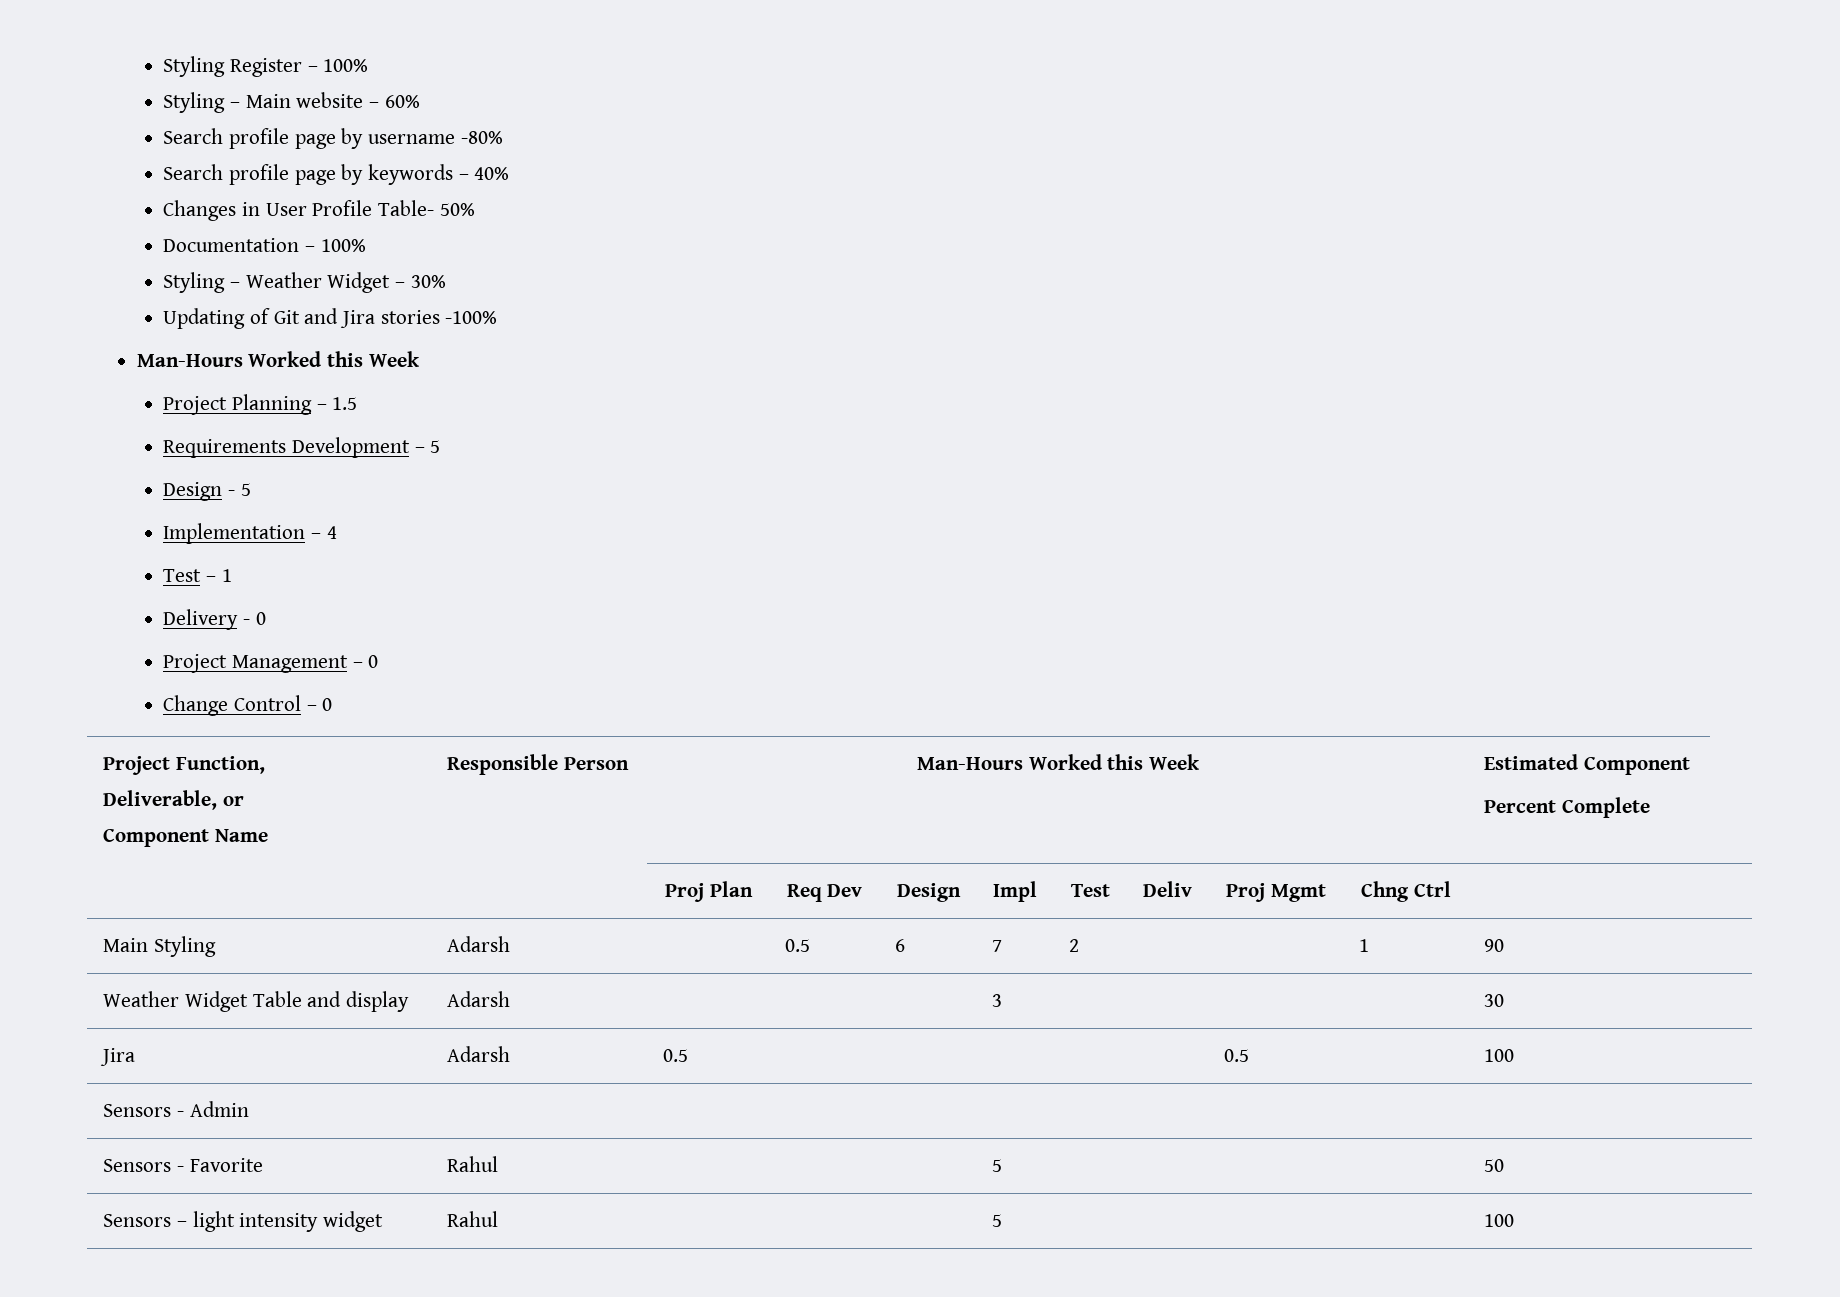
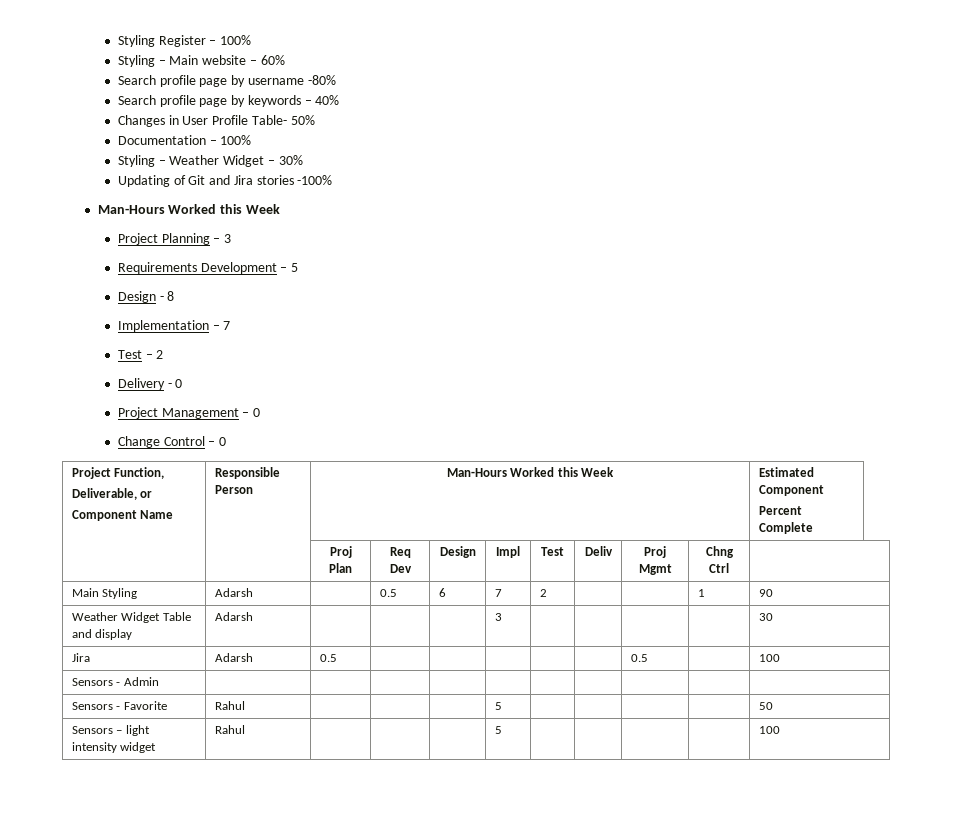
[332,397,358,410] 1.5 -> [224,234,232,243] 3
[240,483,251,496] 5 -> [167,291,175,301] 8
[326,526,337,539] 4 -> [223,321,231,330] 7
[221,569,232,582] 1 -> [156,350,164,359] 2

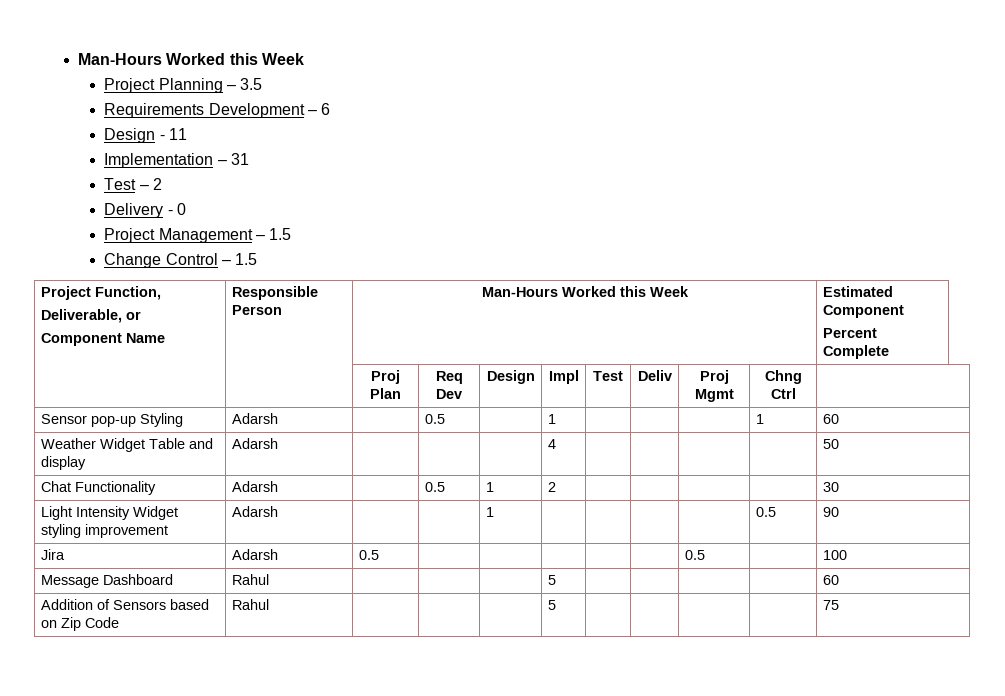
[117,35,252,47] [117,55,285,67] [117,75,336,87] [117,95,340,107] [117,115,315,127] [117,135,252,145] [117,155,303,167] [117,175,333,187] Styling Register – 100% // Styling – Main website – 60% // Search profile page by username -80% // Search profile page by keywords – 40% // Changes in User Profile Table- 50% // Documentation – 100% // Styling – Weather Widget – 30% // Updating of Git and Jira stories -100% // -> (78, 59) none
[224,234,232,243] 3 -> [240,78,263,90] 3.5
[291,263,299,272] 5 -> [321,103,331,115] 6
[167,291,175,301] 8 -> [169,128,188,140] 11
[223,321,231,330] 7 -> [231,153,250,165] 31
[253,408,261,417] 0 -> [269,228,292,240] 1.5
[219,437,227,446] 0 -> [235,253,258,265] 1.5
[71,588,99,597] Main -> [40,414,136,427] Sensor pop-up
[438,588,446,597] [494,589,502,597] [539,589,547,597] [697,589,705,597] [758,589,773,597] 6 | 7 | 2 | | | 1 | 90 -> [547,414,556,424] [755,414,764,424] [822,414,839,424] | 1 | | | | 1 | 60
[494,613,502,621] [758,613,773,621] 3 | | | | | 30 -> [547,439,556,449] [822,439,839,449] [40,481,156,495] [231,481,278,492] [424,482,445,492] [485,482,494,492] [547,482,556,492] [822,482,839,492] [40,506,178,520] [40,524,168,538] [231,506,278,517] [485,507,494,517] [755,507,776,517] [822,507,839,517] 4 | | | | | 50 // Chat Functionality | Adarsh | | 0.5 | 1 | 2 | | | | | 30 // Light Intensity Widget styling improvement | Adarsh | | | 1 | | | | | 0.5 | 90
[71,677,159,686] [71,701,167,710] [214,701,245,710] [494,702,502,710] [758,702,773,710] [71,725,150,736] [71,742,157,753] [214,725,245,734] [494,726,502,734] [758,726,780,734] Sensors - Admin | | | | | | | | | | // Sensors - Favorite | Rahul | | | | 5 | | | | | 50 // Sensors – light intensity widget | Rahul | | | | 5 | | | | | 100 -> [40,574,173,588] [231,574,269,585] [547,575,556,585] [822,575,839,585] [40,599,209,610] [40,617,119,631] [231,599,269,610] [547,600,556,610] [822,600,839,610] Message Dashboard | Rahul | | | | 5 | | | | | 60 // Addition of Sensors based on Zip Code | Rahul | | | | 5 | | | | | 75

